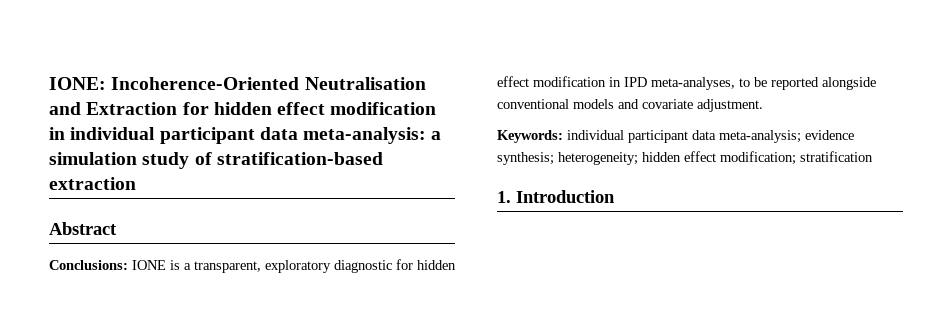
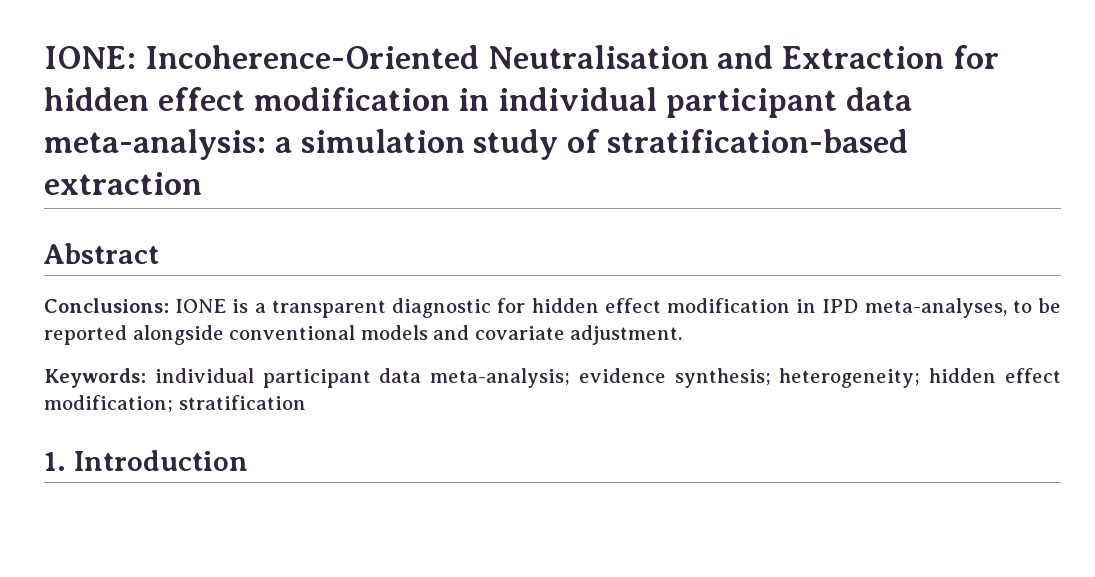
[194,260,331,273] transparent, exploratory -> [271,300,386,318] transparent

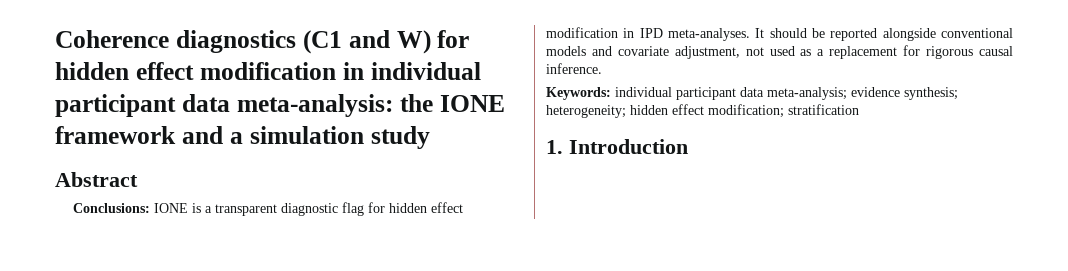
[44,45,945,69] IONE: Incoherence-Oriented Neutralisation and Extraction -> [55,30,431,54] Coherence diagnostics (C1 and W)
(266, 144) none -> [399,94,505,112] [55,126,223,144] the IONE framework and
[567,129,908,153] [44,172,202,195] of stratification-based extraction -> (430, 137) none
(492, 308) none -> [342,202,365,216] flag
[864,298,1032,318] meta-analyses, to -> [668,28,807,41] meta-analyses. It should
[570,325,683,345] adjustment. -> [674,45,1014,59] [546,63,602,74] adjustment, not used as a replacement for rigorous causal inference.

